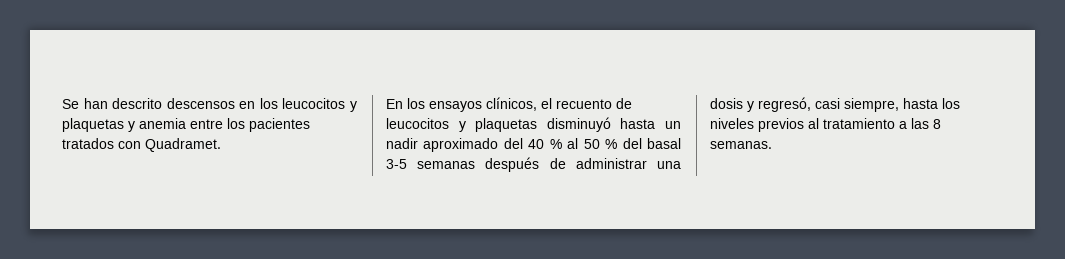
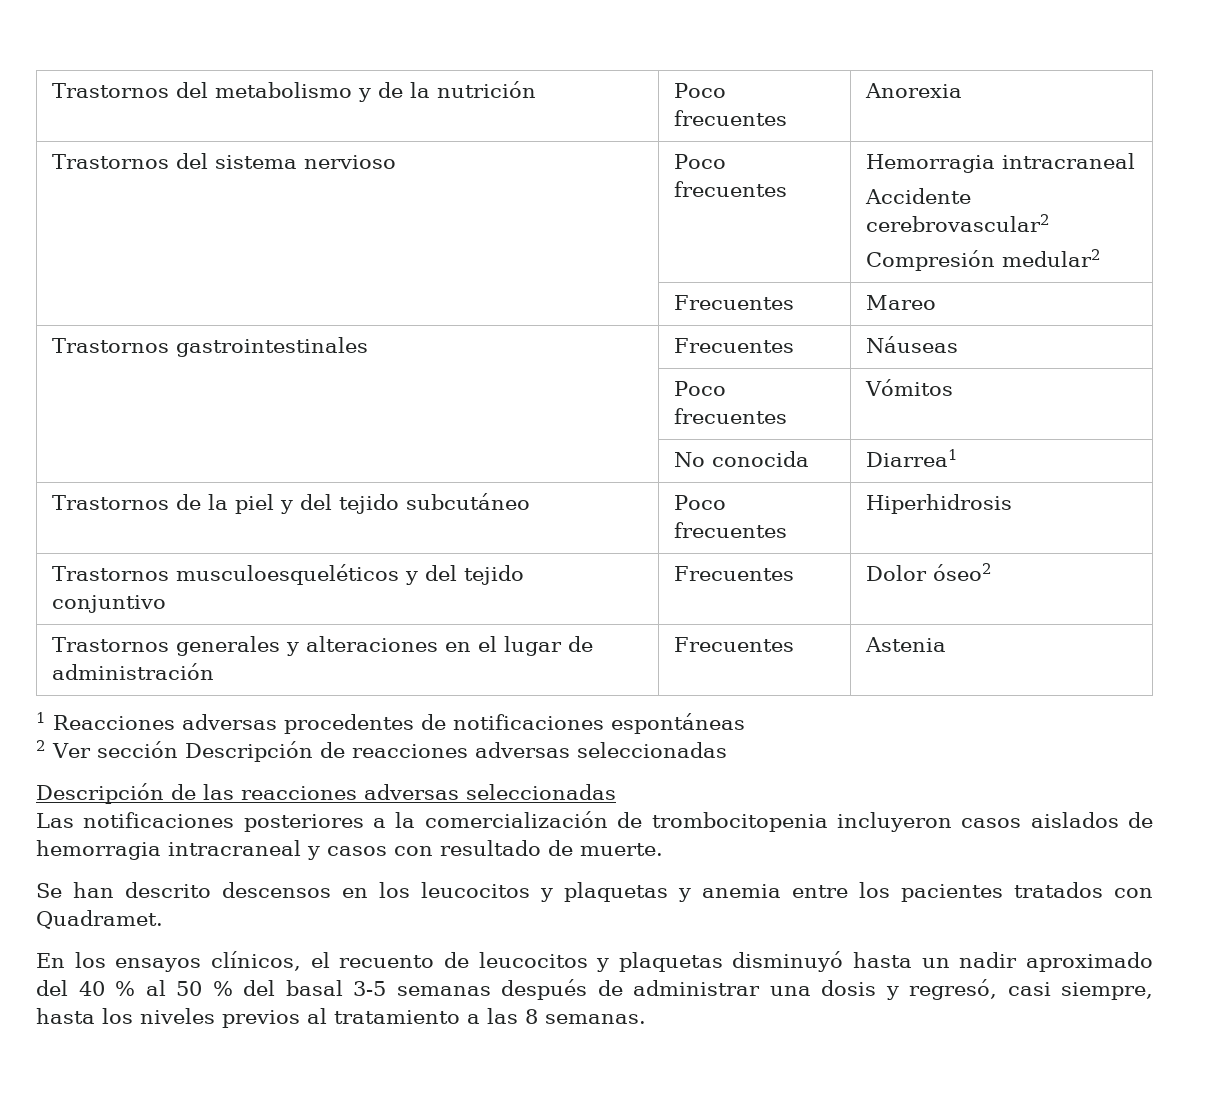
(62, 104) none -> [52,81,537,102] [674,83,727,98] [674,110,788,126] [865,83,963,98] [52,153,397,169] [674,154,727,169] [674,181,788,197] [866,153,1136,173] [865,188,972,204] [866,214,1051,232] [866,249,1102,271] [674,295,795,310] [866,295,937,310] [52,337,369,357] [674,338,795,353] [866,336,959,353] [674,381,727,396] [674,408,788,424] [865,379,954,396] [674,451,810,467] [866,449,959,467] [52,493,531,514] [674,495,727,510] [674,522,788,538] [866,494,1013,514] [52,564,525,585] [52,595,167,613] [674,566,795,581] [866,563,993,581] [52,636,594,656] [52,663,215,680] [674,637,795,652] [865,637,947,652] [36,712,745,734] [36,740,727,762] [36,783,616,804] [36,811,1153,832] [36,840,663,860] Trastornos del metabolismo y de la nutrición | Poco frecuentes | Anorexia // Trastornos del sistema nervioso | Poco frecuentes | Hemorragia intracraneal // Accidente cerebrovascular2 // Compresión medular2 // | Frecuentes | Mareo // Trastornos gastrointestinales | Frecuentes | Náuseas // | Poco frecuentes | Vómitos // | No conocida | Diarrea1 // Trastornos de la piel y del tejido subcutáneo | Poco frecuentes | Hiperhidrosis // Trastornos musculoesqueléticos y del tejido conjuntivo | Frecuentes | Dolor óseo2 // Trastornos generales y alteraciones en el lugar de administración | Frecuentes | Astenia // 1 Reacciones adversas procedentes de notificaciones espontáneas // 2 Ver sección Descripción de reacciones adversas seleccionadas // Descripción de las reacciones adversas seleccionadas // Las notificaciones posteriores a la comercialización de trombocitopenia incluyeron casos aislados de hemorragia intracraneal y casos con resultado de muerte. //

